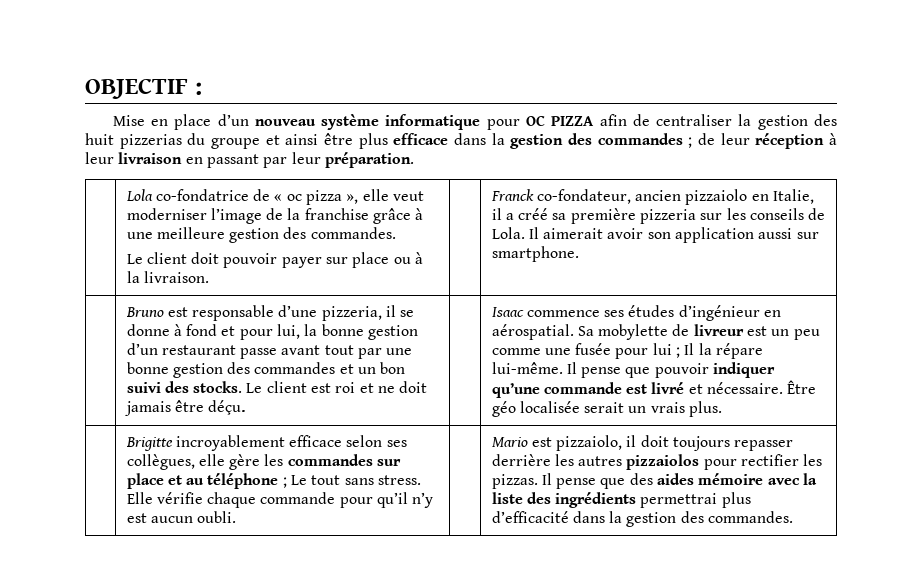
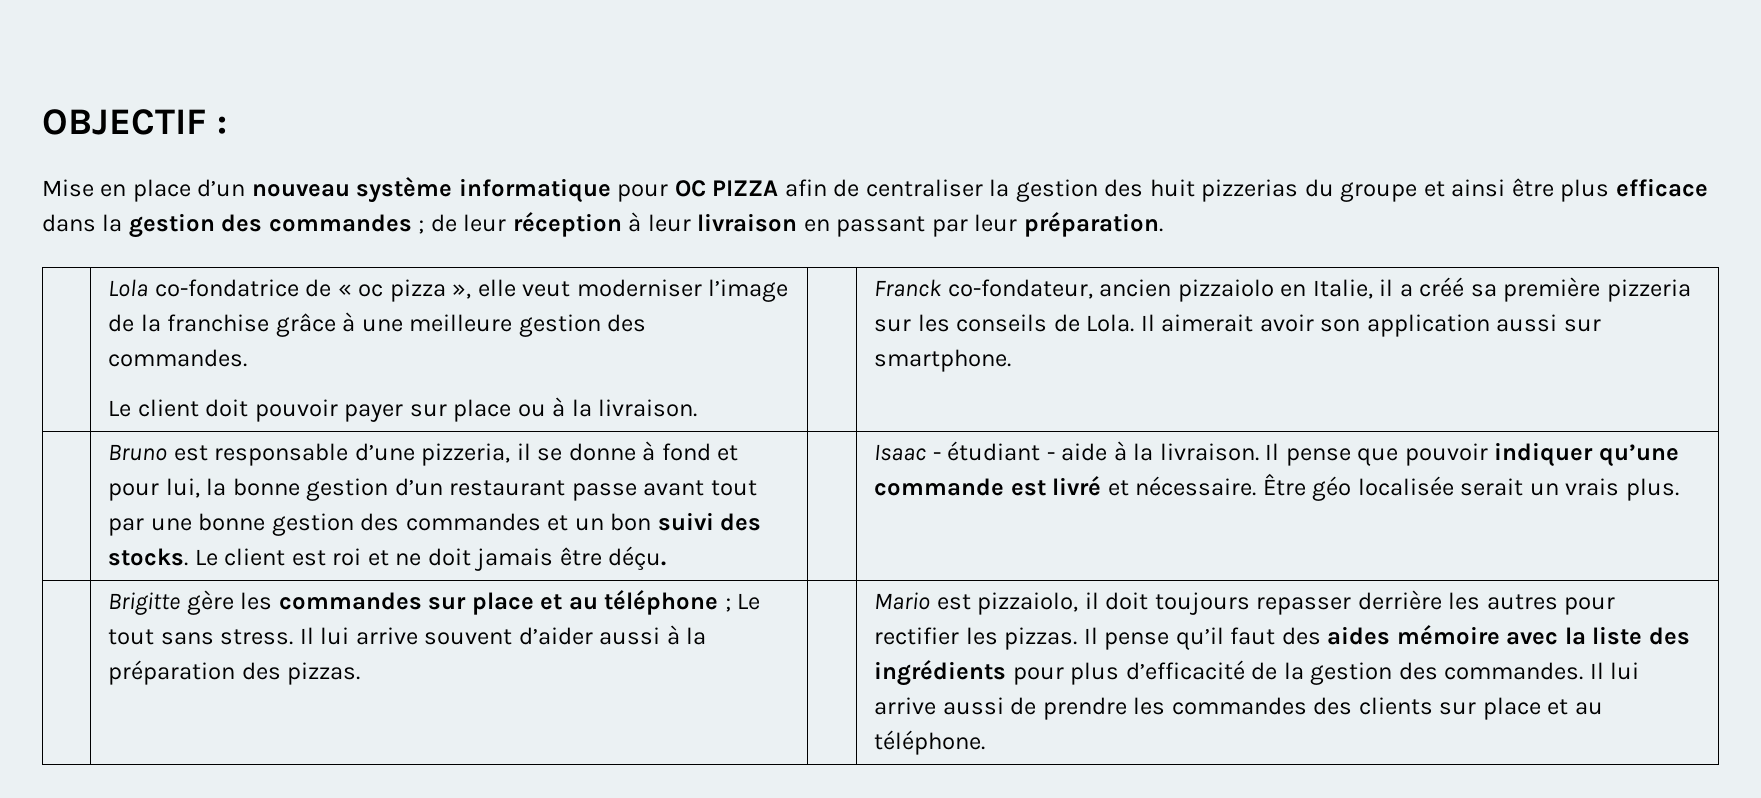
[526,305,782,321] [491,324,820,340] [491,343,764,359] [491,362,563,374] commence ses études d’ingénieur en aérospatial. Sa mobylette de livreur est un peu comme une fusée pour lui ; Il la répare lui-même. -> [932,441,1259,461] - étudiant - aide à la livraison.
[175,435,407,451] [126,454,225,470] incroyablement efficace selon ses collègues, elle -> (181, 603) none
[126,492,434,508] [126,511,237,523] Elle vérifie chaque commande pour qu’il n’y est aucun oubli. -> [299,625,707,645] [108,660,361,685] Il lui arrive souvent d’aider aussi à la préparation des pizzas.
[626,454,700,470] pizzaiolos -> (1558, 602) none
[600,478,626,489] que -> [1175,627,1276,650] qu’il faut
[640,493,718,508] permettrai -> [1012,667,1064,685] pour
[572,511,605,523] dans -> [1251,662,1278,680] de
(794, 517) none -> [1589,662,1640,680] [874,697,1603,720] [874,730,986,755] Il lui arrive aussi de prendre les commandes des clients sur place et au téléphone.

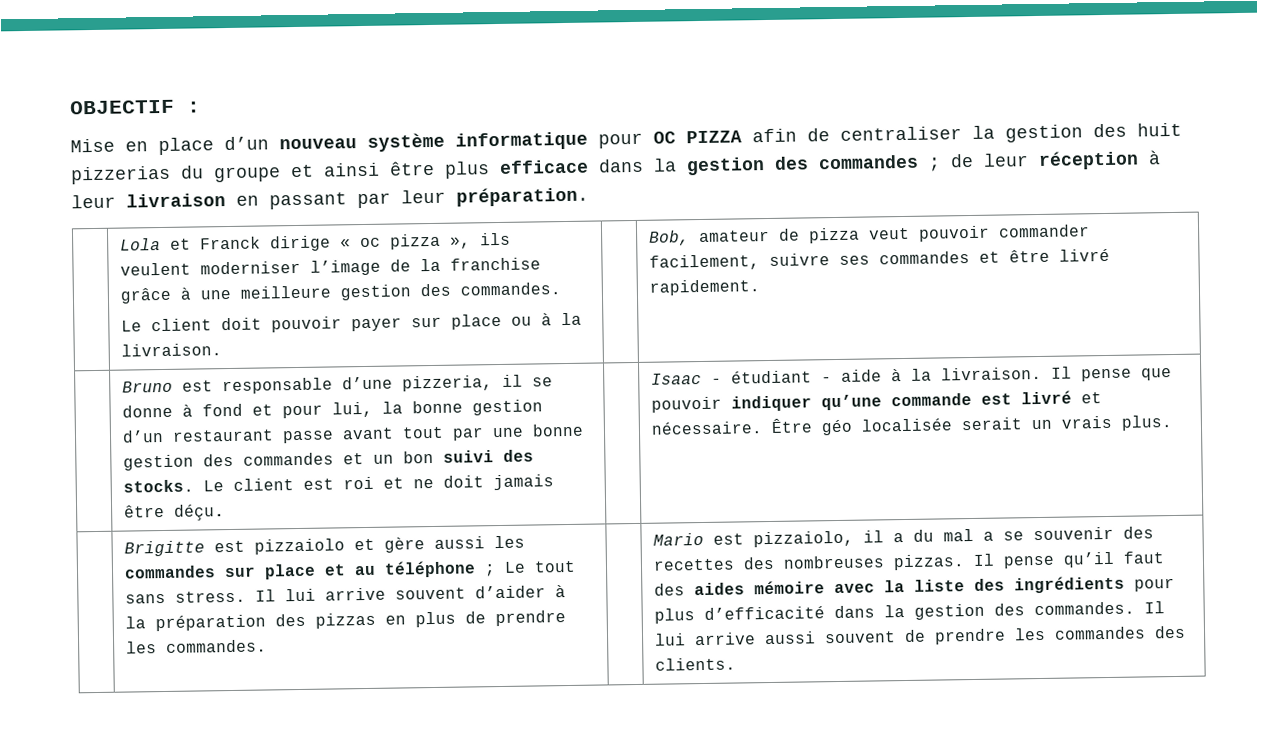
[154,279,332,297] co-fondatrice de -> [170,235,332,252] et Franck dirige
[477,279,571,297] elle veut -> [480,232,512,246] [120,262,192,276] ils veulent
[874,277,1691,302] [874,314,1601,337] [874,349,1012,372] Franck co-fondateur, ancien pizzaiolo en Italie, il a créé sa première pizzeria sur les conseils de Lola. Il aimerait avoir son application aussi sur smartphone. -> [649,224,1091,246] [649,248,1111,271] [649,279,761,296] Bob, amateur de pizza veut pouvoir commander facilement, suivre ses commandes et être livré rapidement.
[186,590,234,615] gère -> [214,536,486,555] est pizzaiolo et gère aussi
[599,627,661,645] aussi -> (547, 592) none
[287,662,361,685] [874,590,1616,615] [874,627,998,645] pizzas. | | Mario est pizzaiolo, il doit toujours repasser derrière les autres pour rectifier les -> [315,610,567,629] [126,639,268,654] [653,526,1155,548] [653,555,886,571] pizzas en plus de prendre les commandes. | | Mario est pizzaiolo, il a du mal a se souvenir des recettes des nombreuses
[1251,662,1278,680] de -> [834,605,876,619] dans
(1004, 706) none -> [824,631,897,644] souvent
[1358,697,1603,720] [874,730,986,755] clients sur place et au téléphone. -> [655,657,737,671] clients.

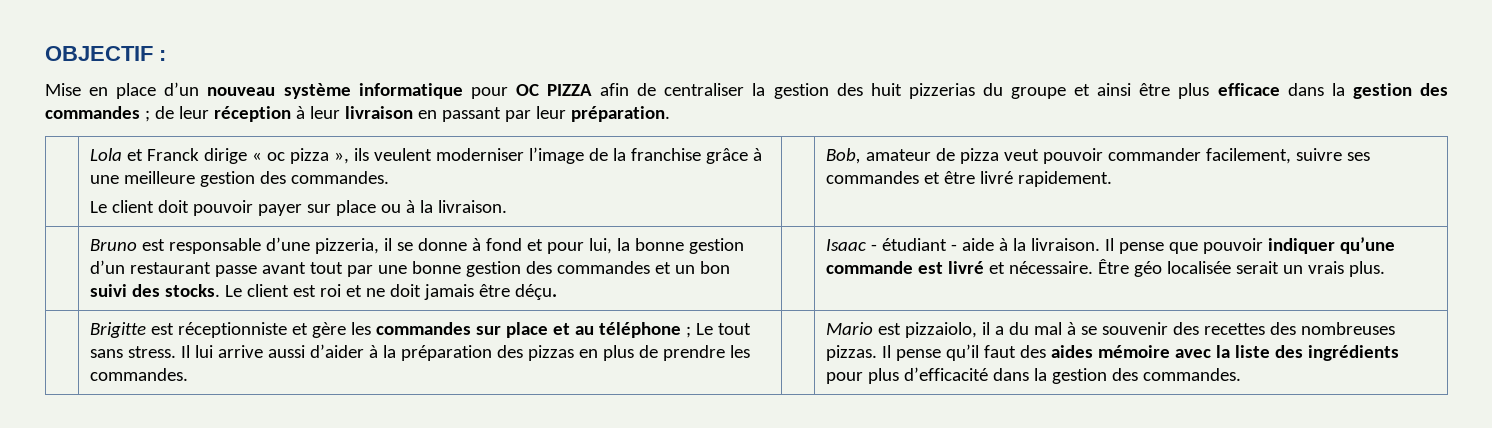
[254,538,346,555] pizzaiolo -> [177,322,287,338] réceptionniste
[434,536,486,549] aussi -> (346, 330) none
[395,587,467,600] souvent -> [267,345,305,358] aussi
[983,531,995,541] a -> [1066,322,1076,335] à
[1144,601,1166,614] [654,625,1187,646] [655,657,737,671] Il lui arrive aussi souvent de prendre les commandes des clients. -> (1241, 374) none

